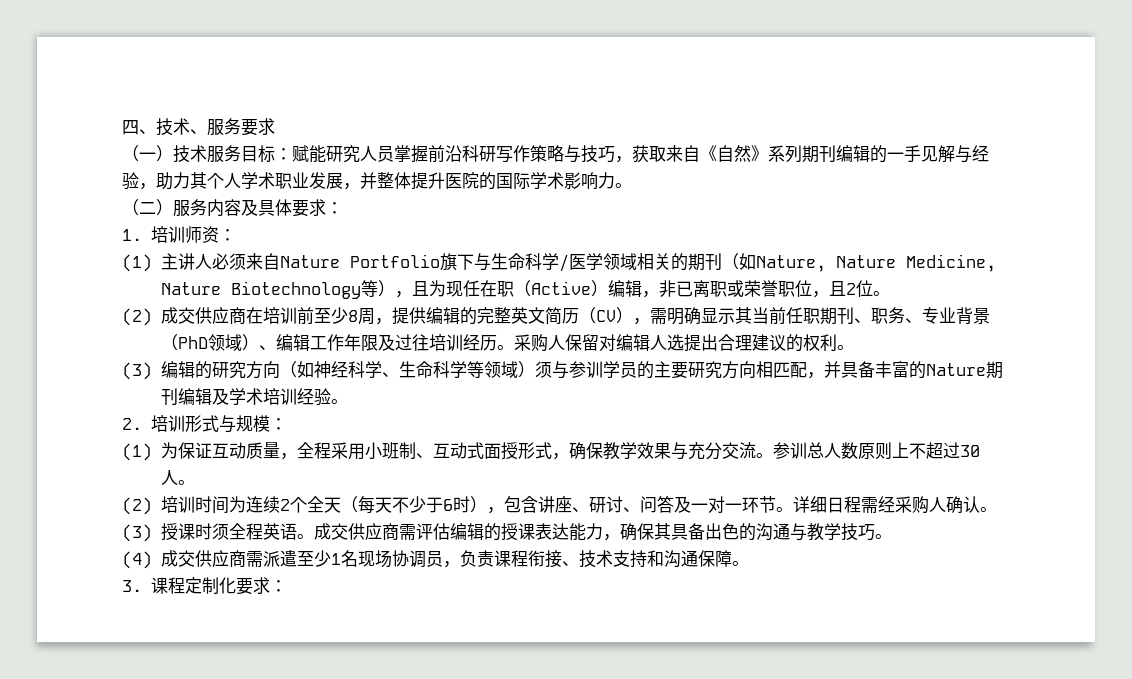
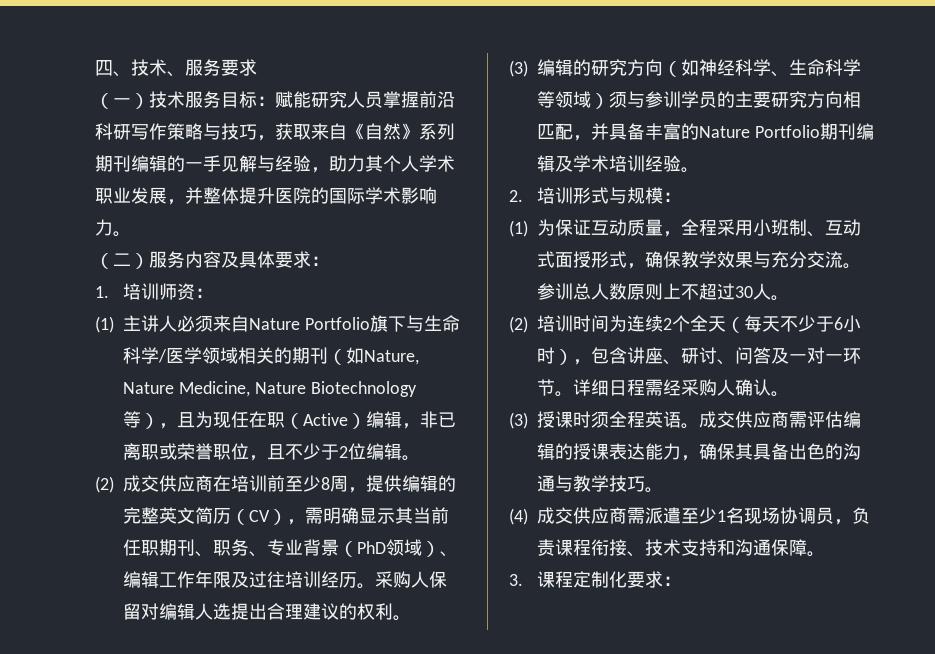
[845,280,873,297] 2位 -> [285,443,403,460] 不少于2位编辑
(986, 369) none -> [754,125,820,138] Portfolio
(453, 505) none -> [843,315,862,332] 小

